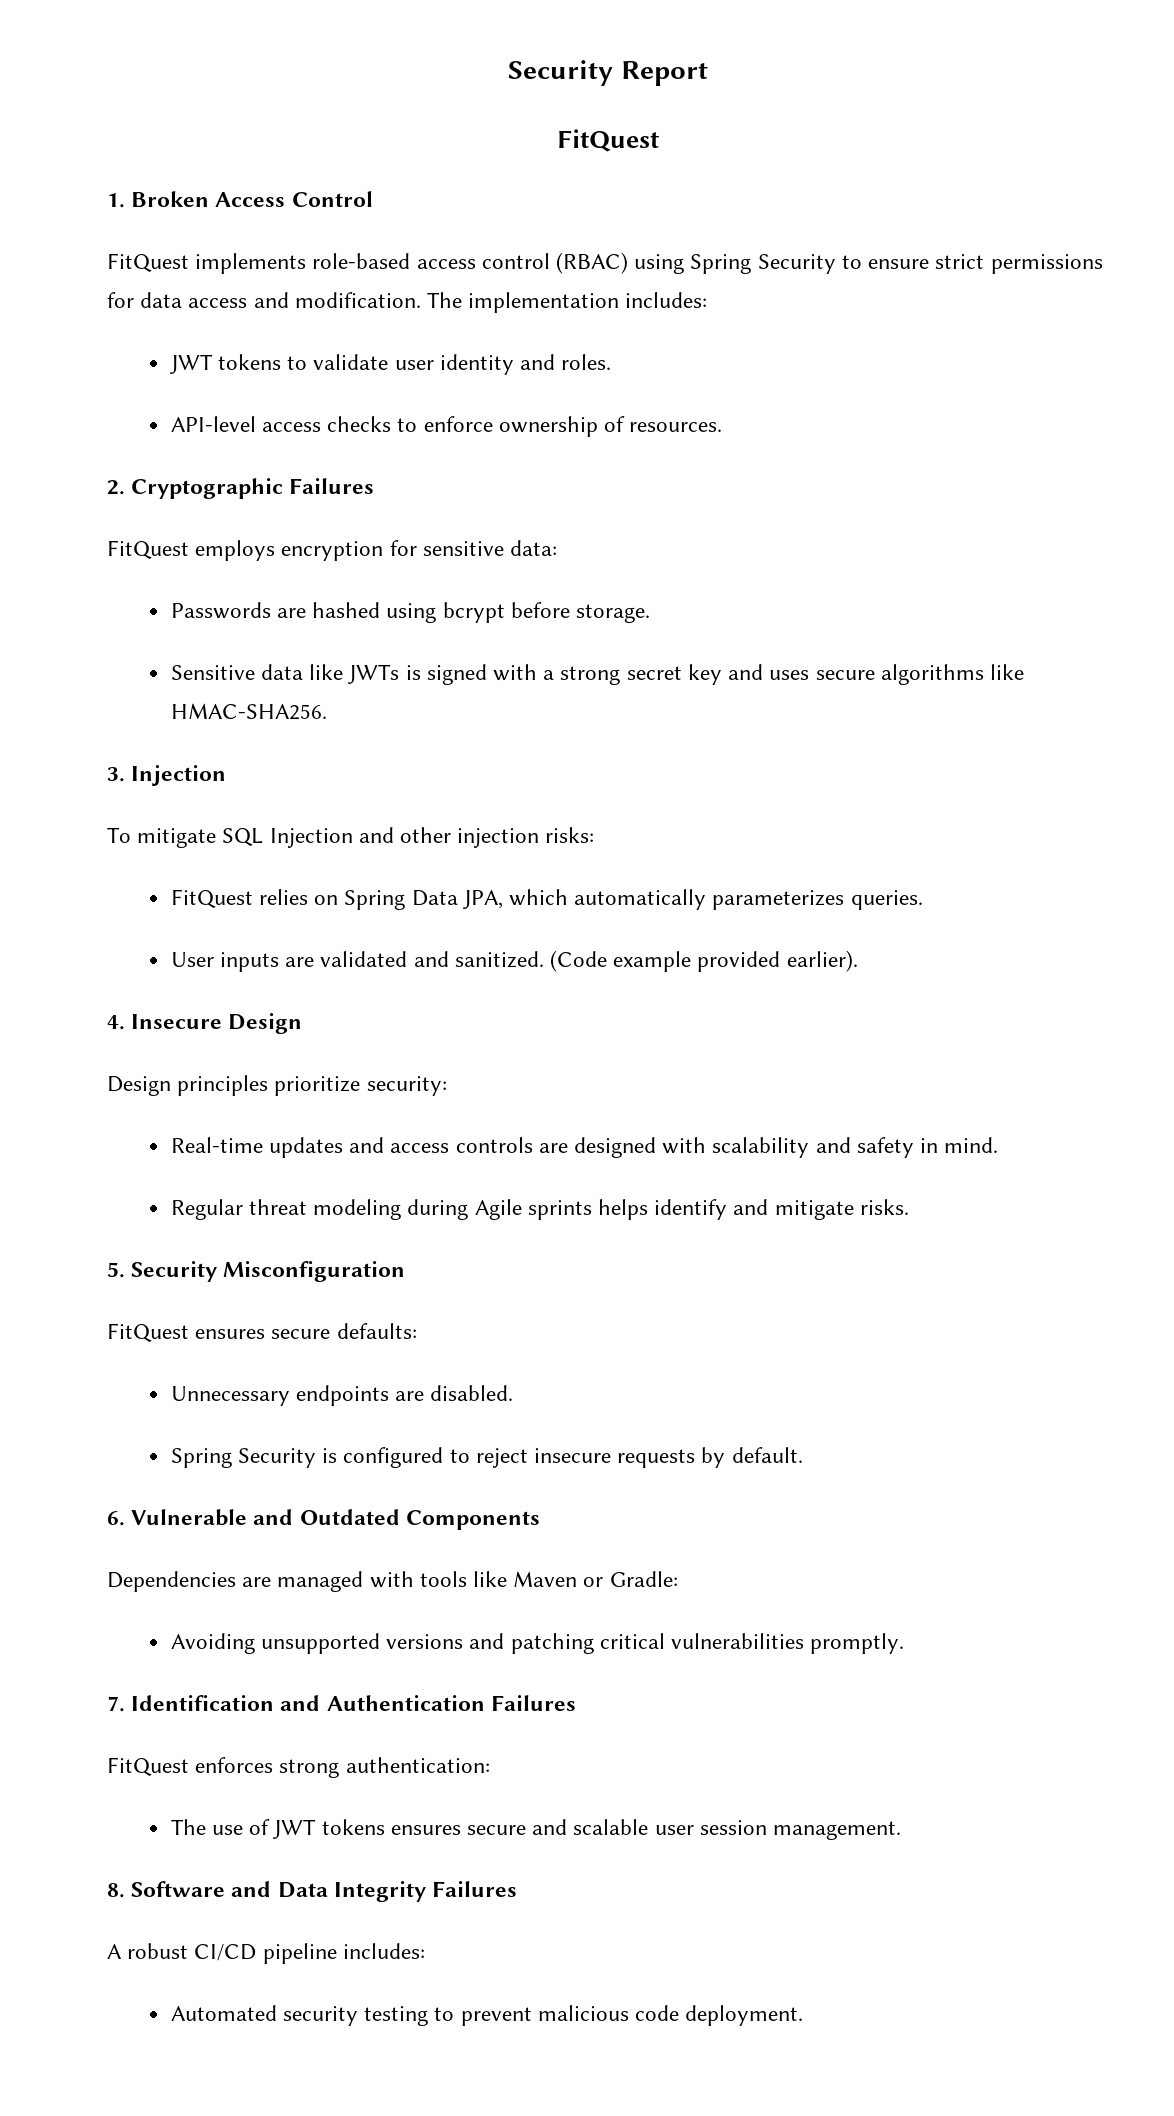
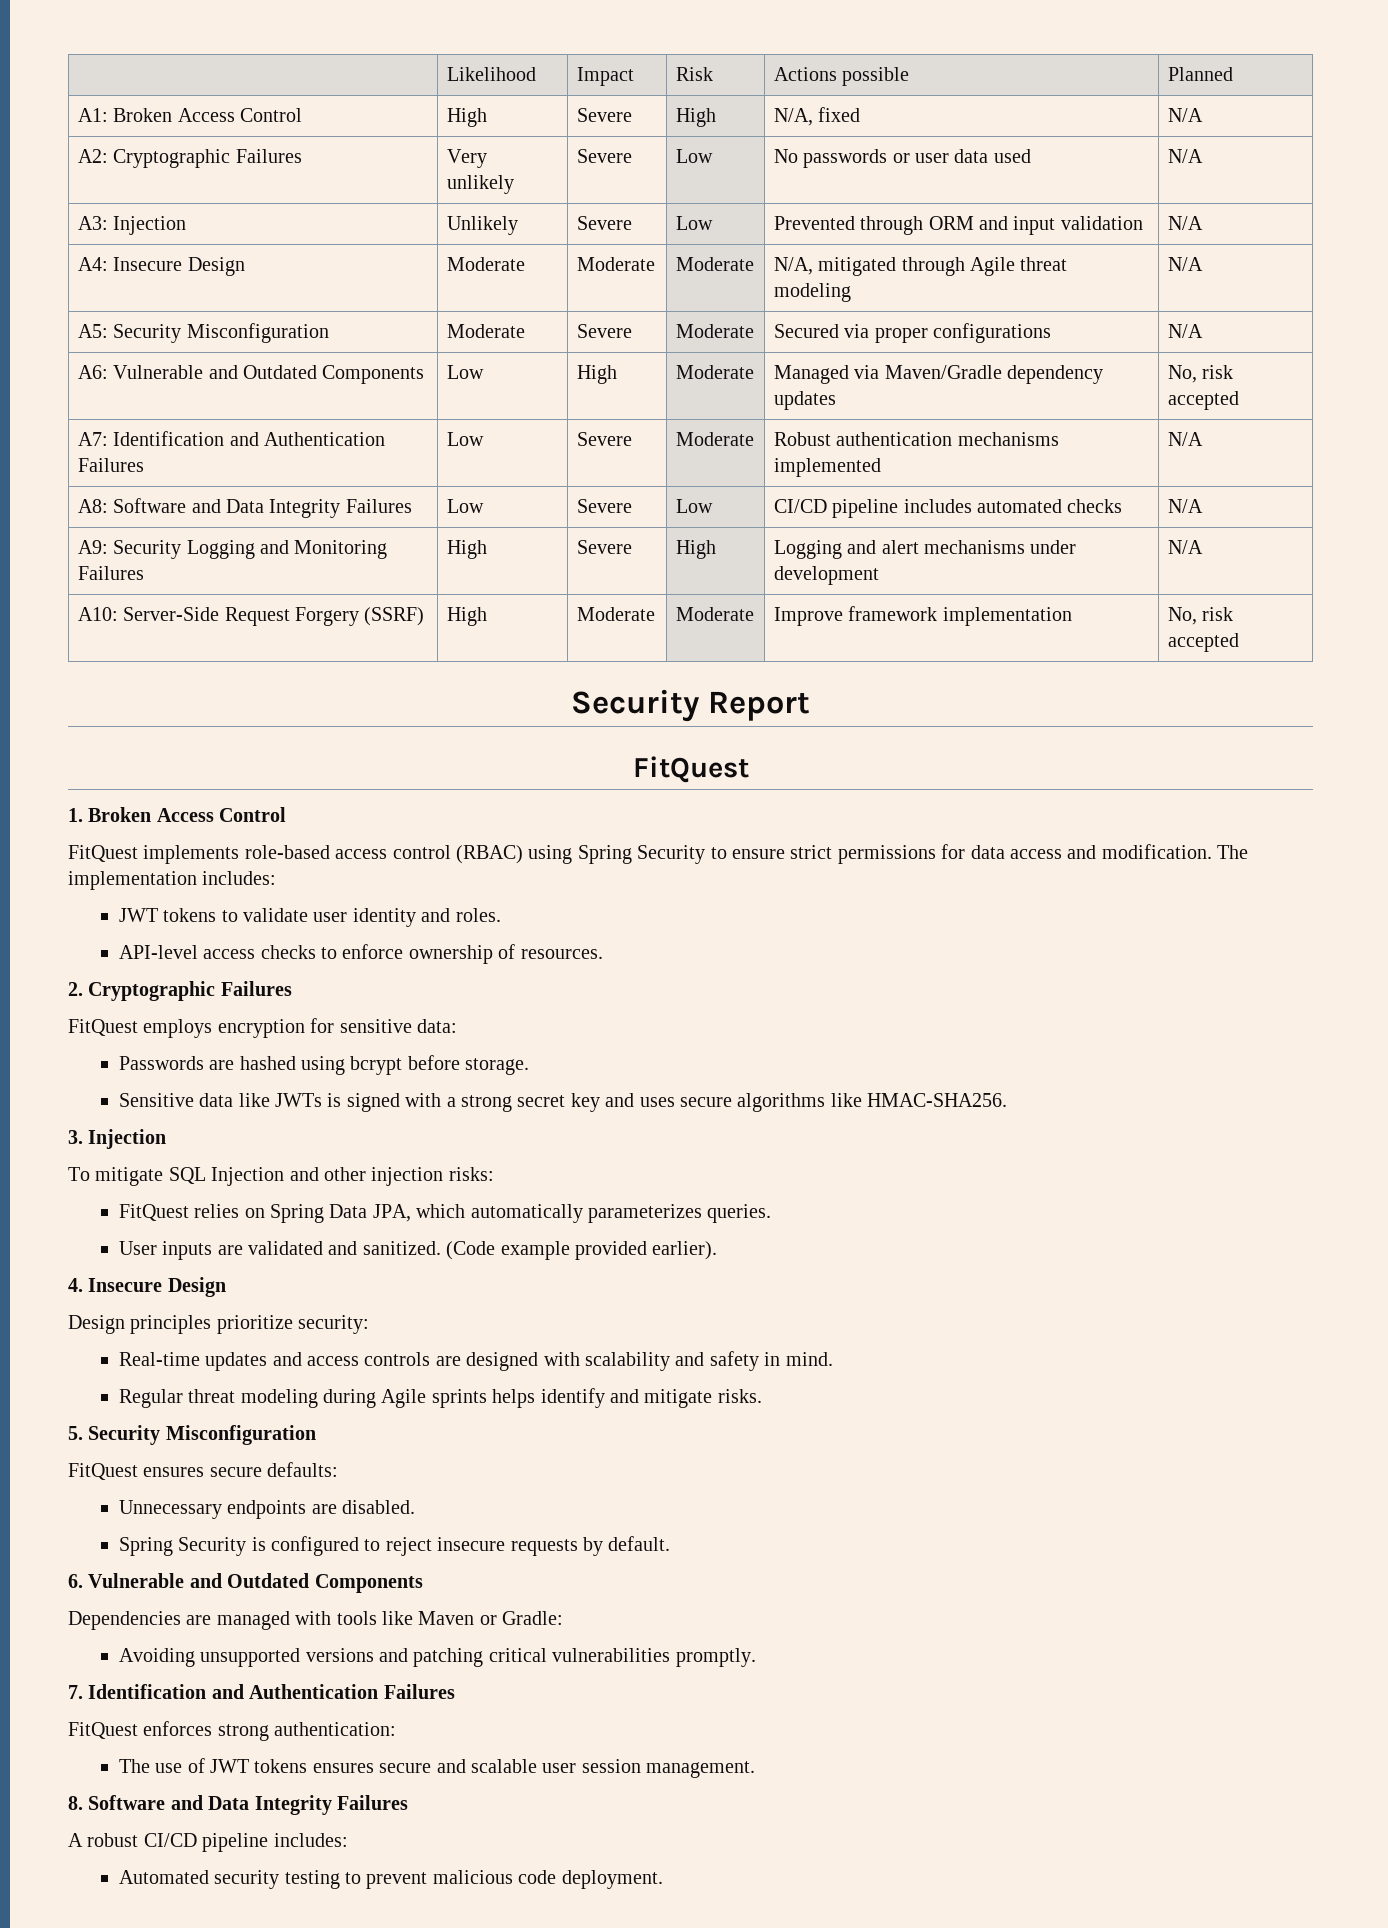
(508, 73) none -> [446,67,536,81] [576,67,634,86] [675,67,713,81] [773,67,910,86] [1167,67,1233,81] [77,108,302,122] [446,108,487,127] [576,108,632,122] [675,108,716,127] [773,107,861,126] [1167,108,1203,122] [77,149,302,168] [446,149,487,168] [446,175,514,194] [576,149,632,163] [675,149,713,163] [773,149,1031,168] [1167,149,1203,163] [77,216,187,235] [446,216,518,235] [576,216,632,230] [675,216,713,230] [773,216,1143,235] [1167,216,1203,230] [77,257,245,276] [446,257,525,271] [576,257,655,271] [675,257,754,271] [773,257,1068,276] [773,283,851,302] [1167,257,1203,271] [77,323,329,343] [446,324,525,338] [576,324,632,338] [675,324,754,338] [773,323,1051,343] [1167,324,1203,338] [77,365,425,384] [446,365,484,379] [576,365,617,384] [675,365,754,379] [773,365,1103,384] [773,391,836,410] [1167,365,1234,383] [1167,391,1239,410] [77,431,385,446] [77,458,144,472] [446,432,484,446] [576,432,632,446] [675,432,754,446] [773,432,1059,446] [773,458,881,477] [1167,432,1203,446] [77,498,412,518] [446,499,484,513] [576,499,632,513] [675,499,713,513] [773,499,1123,518] [1167,499,1203,513] [77,540,388,559] [77,566,144,580] [446,540,487,559] [576,540,632,554] [675,540,716,559] [773,540,1077,559] [773,566,879,585] [1167,540,1203,554] [77,607,425,626] [446,607,487,626] [576,607,655,621] [675,607,754,621] [773,606,1072,626] [1167,607,1234,625] [1167,633,1239,652] | Likelihood | Impact | Risk | Actions possible | Planned // A1: Broken Access Control | High | Severe | High | N/A, fixed | N/A // A2: Cryptographic Failures | Very unlikely | Severe | Low | No passwords or user data used | N/A // A3: Injection | Unlikely | Severe | Low | Prevented through ORM and input validation | N/A // A4: Insecure Design | Moderate | Moderate | Moderate | N/A, mitigated through Agile threat modeling | N/A // A5: Security Misconfiguration | Moderate | Severe | Moderate | Secured via proper configurations | N/A // A6: Vulnerable and Outdated Components | Low | High | Moderate | Managed via Maven/Gradle dependency updates | No, risk accepted // A7: Identification and Authentication Failures | Low | Severe | Moderate | Robust authentication mechanisms implemented | N/A // A8: Software and Data Integrity Failures | Low | Severe | Low | CI/CD pipeline includes automated checks | N/A // A9: Security Logging and Monitoring Failures | High | Severe | High | Logging and alert mechanisms under development | N/A // A10: Server-Side Request Forgery (SSRF) | High | Moderate | Moderate | Improve framework implementation | No, risk accepted //

